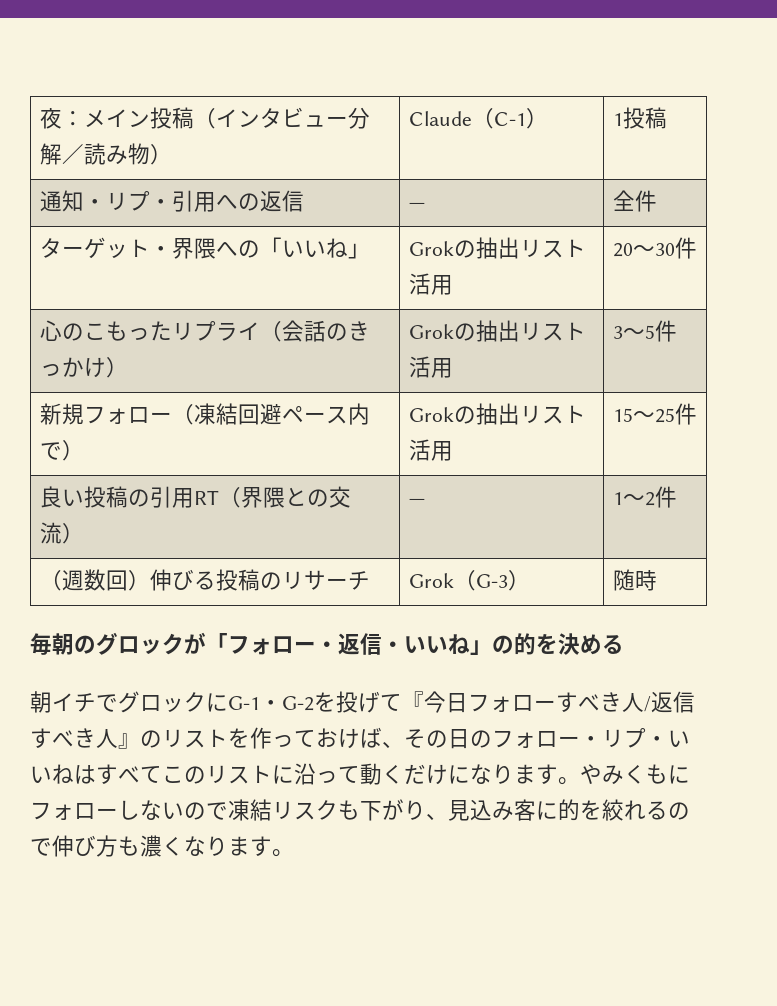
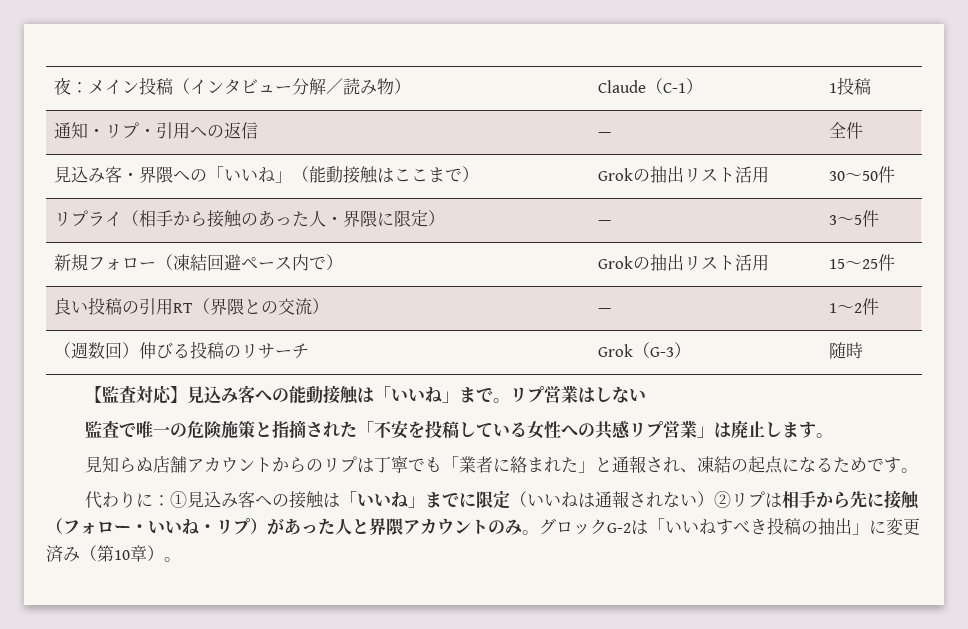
[39,237,150,259] ターゲット -> [53,166,122,183] 見込み客
[408,237,586,259] [408,273,453,295] [612,237,697,259] [39,320,370,342] [39,357,128,378] [408,320,586,342] [408,356,453,378] | Grokの抽出リスト活用 | 20〜30件 // 心のこもったリプライ（会話のきっかけ） | Grokの抽出リスト活用 -> [291,166,479,184] [597,166,769,183] [828,166,895,183] [53,210,445,228] [597,220,611,225] （能動接触はここまで） | Grokの抽出リスト活用 | 30〜50件 // リプライ（相手から接触のあった人・界隈に限定） | —
[30,632,624,655] [30,691,695,713] [30,727,690,749] [30,763,690,785] [30,799,690,821] [30,835,272,857] 毎朝のグロックが「フォロー・返信・いいね」の的を決める // 朝イチでグロックにG-1・G-2を投げて『今日フォローすべき人/返信すべき人』のリストを作っておけば、その日のフォロー・リプ・いいねはすべてこのリストに沿って動くだけになります。やみくもにフォローしないので凍結リスクも下がり、見込み客に的を絞れるので伸び方も濃くなります -> [84,385,646,405] [84,420,833,439] [84,455,918,474] [84,490,920,510] [46,517,920,535] [46,545,164,562] 【監査対応】見込み客への能動接触は「いいね」まで。リプ営業はしない // 監査で唯一の危険施策と指摘された「不安を投稿している女性への共感リプ営業」は廃止します。 // 見知らぬ店舗アカウントからのリプは丁寧でも「業者に絡まれた」と通報され、凍結の起点になるためです。 // 代わりに：①見込み客への接触は「いいね」までに限定（いいねは通報されない）②リプは相手から先に接触（フォロー・いいね・リプ）があった人と界隈アカウントのみ。グロックG-2は「いいねすべき投稿の抽出」に変更済み（第10章）

